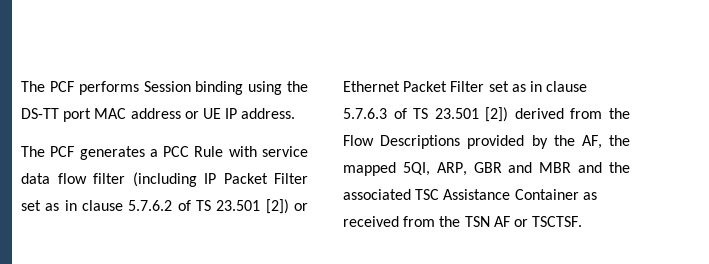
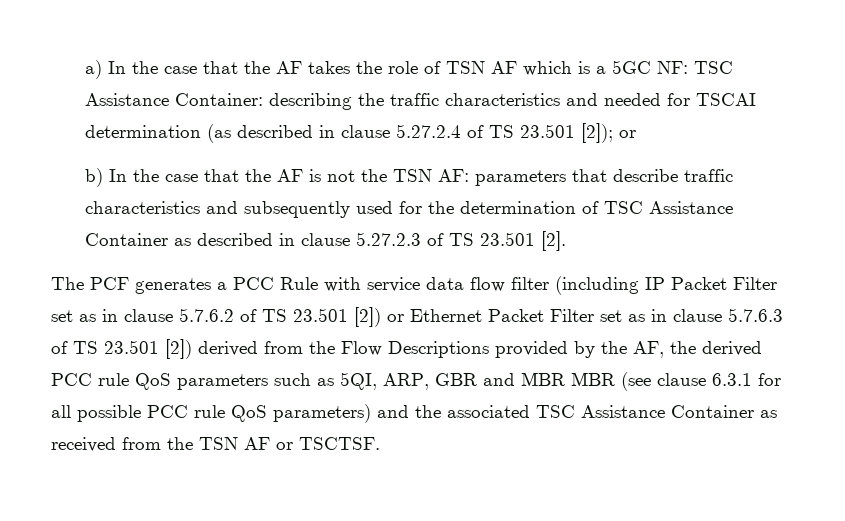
[21,81,308,95] [21,108,296,122] The PCF performs Session binding using the DS-TT port MAC address or UE IP address. -> [84,60,733,79] [84,93,756,110] [84,123,636,143] [84,168,733,187] [84,201,733,218] [84,231,566,251] a) In the case that the AF takes the role of TSN AF which is a 5GC NF: TSC Assistance Container: describing the traffic characteristics and needed for TSCAI determination (as described in clause 5.27.2.4 of TS 23.501 [2]); or // b) In the case that the AF is not the TSN AF: parameters that describe traffic characteristics and subsequently used for the determination of TSC Assistance Container as described in clause 5.27.2.3 of TS 23.501 [2].
[343,162,396,176] mapped -> [702,341,762,356] [51,373,334,390] derived PCC rule QoS parameters such as
(572, 167) none -> [571,372,781,391] [51,404,371,423] MBR (see clause 6.3.1 for all possible PCC rule QoS parameters)

